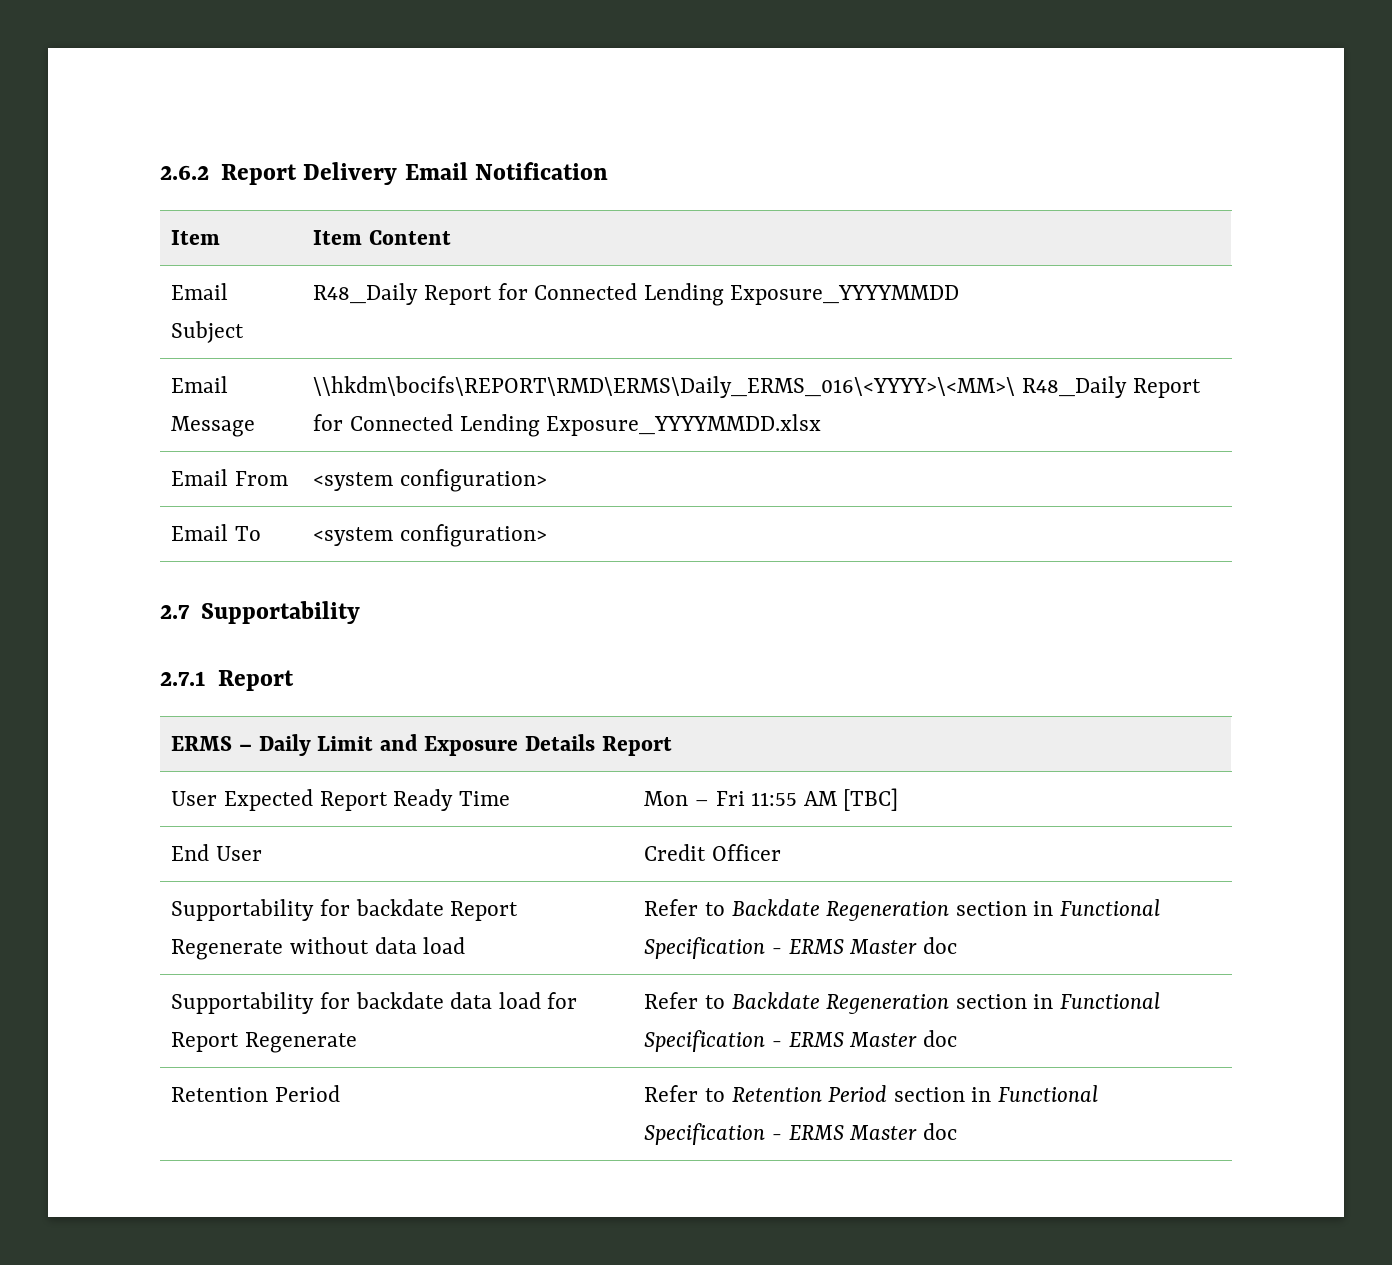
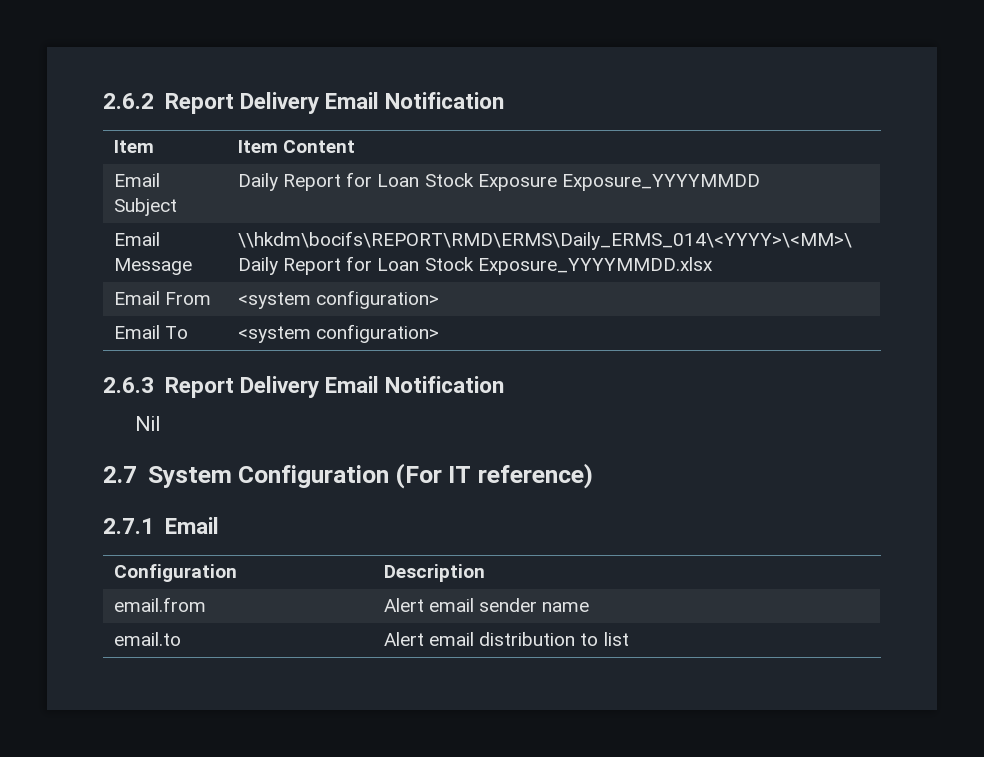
[313,283,724,306] R48_Daily Report for Connected Lending -> [238,172,557,191] Daily Report for Loan Stock Exposure
[313,376,1201,398] [313,414,540,437] \\hkdm\bocifs\REPORT\RMD\ERMS\Daily_ERMS_016\<YYYY>\<MM>\ R48_Daily Report for Connected Lending -> [238,231,853,250] [238,256,474,275] \\hkdm\bocifs\REPORT\RMD\ERMS\Daily_ERMS_014\<YYYY>\<MM>\ Daily Report for Loan Stock
[160,601,361,624] [160,670,295,691] [171,734,672,756] [171,789,510,811] [644,788,899,811] [171,844,263,861] [644,844,782,861] [171,899,519,921] [171,937,466,960] [644,899,1161,921] [644,937,957,959] [171,992,578,1014] [171,1032,358,1053] [644,992,1161,1014] [644,1030,957,1052] [171,1085,341,1102] [644,1085,1099,1102] [644,1123,957,1145] 2.7 Supportability // 2.7.1 Report // ERMS – Daily Limit and Exposure Details Report // User Expected Report Ready Time | Mon – Fri 11:55 AM [TBC] // End User | Credit Officer // Supportability for backdate Report Regenerate without data load | Refer to Backdate Regeneration section in Functional Specification - ERMS Master doc // Supportability for backdate data load for Report Regenerate | Refer to Backdate Regeneration section in Functional Specification - ERMS Master doc // Retention Period | Refer to Retention Period section in Functional Specification - ERMS Master doc -> [103,376,504,398] [135,416,162,431] [103,463,593,489] [103,517,219,534] [114,564,238,582] [384,564,486,582] [114,597,207,612] [384,598,590,612] [114,632,182,646] [384,632,629,646] 2.6.3 Report Delivery Email Notification // Nil // 2.7 System Configuration (For IT reference) // 2.7.1 Email // Configuration | Description // email.from | Alert email sender name // email.to | Alert email distribution to list

